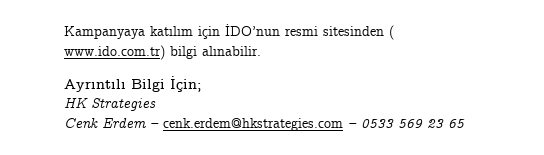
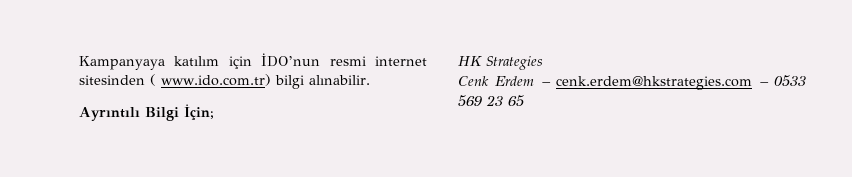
(318, 31) none -> [375,56,427,66] internet

